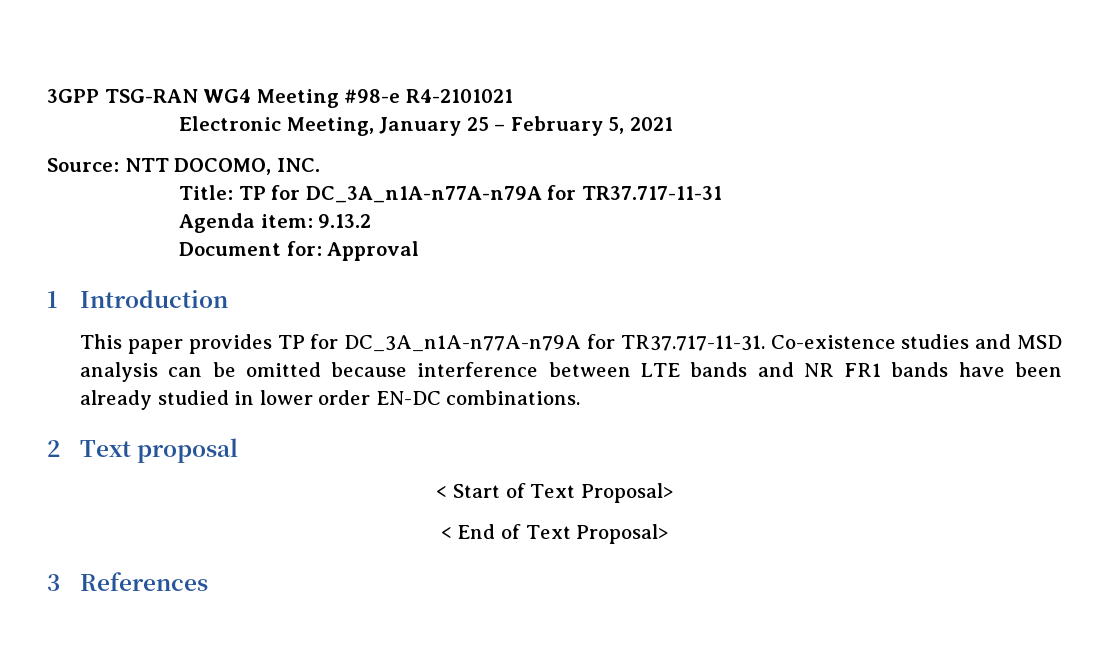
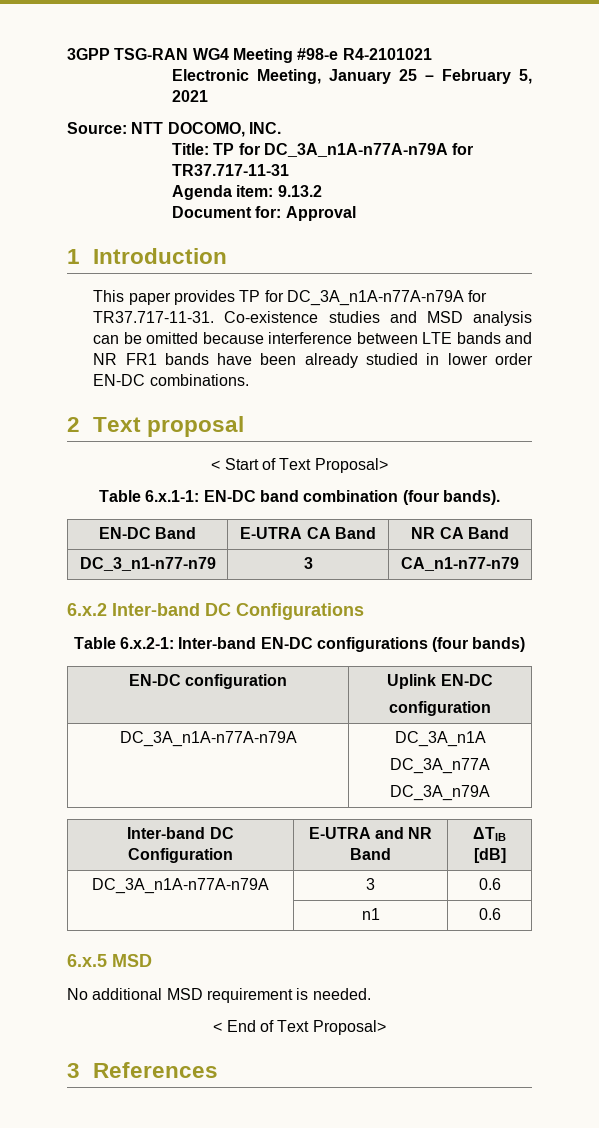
(673, 493) none -> [99,490,500,505] [98,527,197,539] [240,527,376,539] [411,527,509,539] [79,557,216,571] [303,557,313,569] [401,557,519,571] [67,603,364,620] [73,637,526,652] [128,674,288,689] [387,674,493,689] [389,701,491,716] [119,731,297,747] [394,731,486,747] [390,758,490,774] [390,785,490,801] [127,827,234,839] [128,848,233,863] [308,827,433,839] [350,848,391,860] [473,827,506,841] [473,848,506,863] [92,878,269,894] [366,878,375,890] [478,878,501,890] [361,908,380,920] [478,908,501,920] [67,954,152,967] [67,988,371,1003] // Table 6.x.1-1: EN-DC band combination (four bands). // EN-DC Band | E-UTRA CA Band | NR CA Band // DC_3_n1-n77-n79 | 3 | CA_n1-n77-n79 // 6.x.2 Inter-band DC Configurations // Table 6.x.2-1: Inter-band EN-DC configurations (four bands) // EN-DC configuration | Uplink EN-DC // configuration // DC_3A_n1A-n77A-n79A | DC_3A_n1A // DC_3A_n77A // DC_3A_n79A // Inter-band DC Configuration | E-UTRA and NR Band | ΔTIB [dB] // DC_3A_n1A-n77A-n79A | 3 | 0.6 // | n1 | 0.6 // 6.x.5 MSD // No additional MSD requirement is needed.

